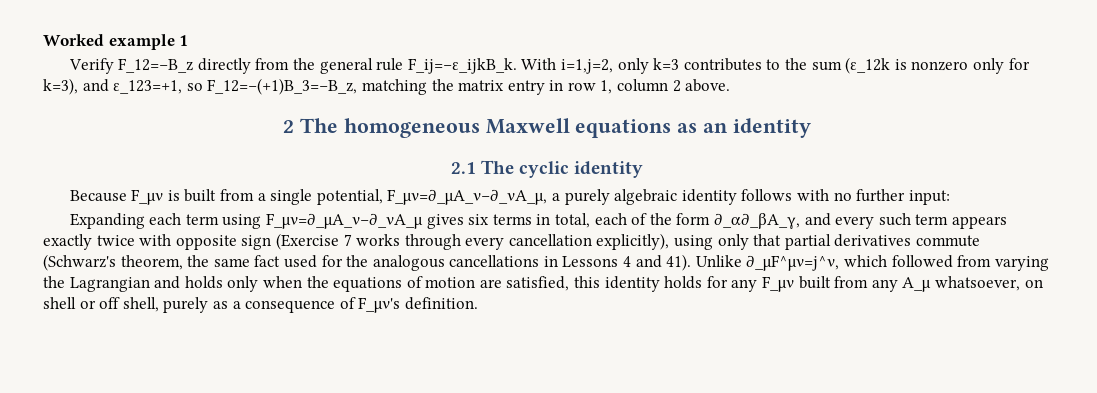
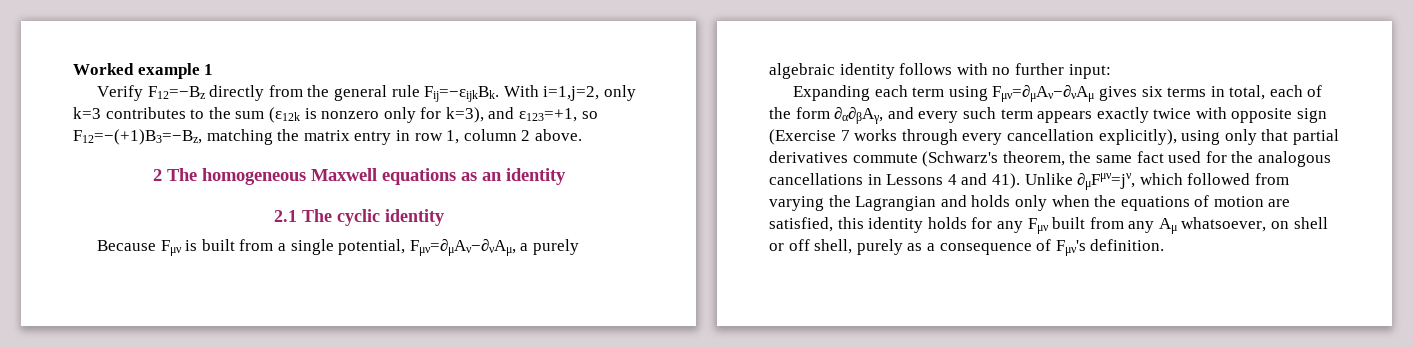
[118,58,194,73] F_12=−B_z -> [147,86,205,99] F12=−Bz
[407,58,517,74] F_ij=−ε_ijkB_k. -> [424,86,500,102] Fij=−εijkBk.
[845,57,891,74] (ε_12k -> [268,107,300,123] (ε12k
[113,78,358,95] ε_123=+1, so F_12=−(+1)B_3=−B_z, -> [519,108,598,122] [73,129,202,145] ε123=+1, so F12=−(+1)B3=−Bz,
[131,189,164,205] F_μν -> [160,240,182,256] Fμν
[387,189,548,205] F_μν=∂_μA_ν−∂_νA_μ, -> [409,239,516,256] Fμν=∂μAν−∂νAμ,
[266,213,424,229] F_μν=∂_μA_ν−∂_νA_μ -> [992,85,1095,102] Fμν=∂μAν−∂νAμ
[713,213,800,229] ∂_α∂_βA_γ, -> [834,107,884,124] ∂α∂βAγ,
[746,255,840,271] ∂_μF^μν=j^ν, -> [1077,173,1136,190] ∂μFμν=jν,
[762,276,795,292] F_μν -> [1027,218,1049,234] Fμν
[902,277,932,292] A_μ -> [1158,218,1177,234] Aμ
[358,297,401,313] F_μν's -> [1055,240,1086,256] Fμν's

